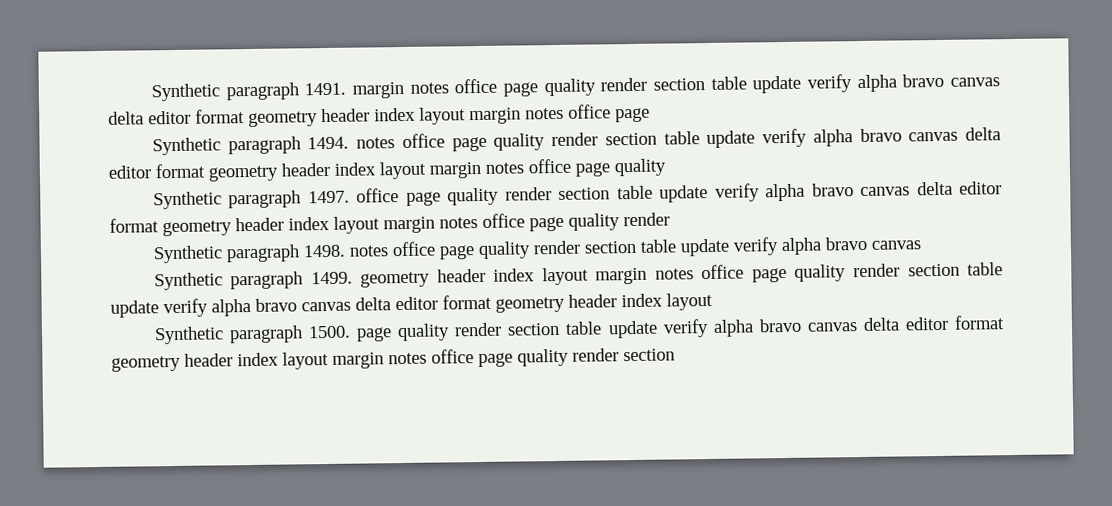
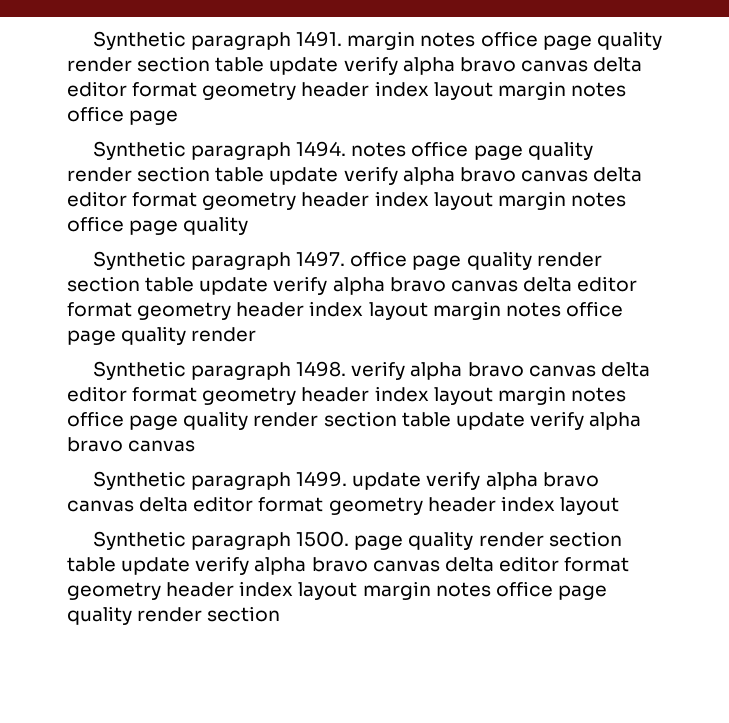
(346, 251) none -> [351,361,650,380] [67,386,566,405] verify alpha bravo canvas delta editor format geometry header index layout margin
[360,262,1004,288] geometry header index layout margin notes office page quality render section table -> (348, 479) none

